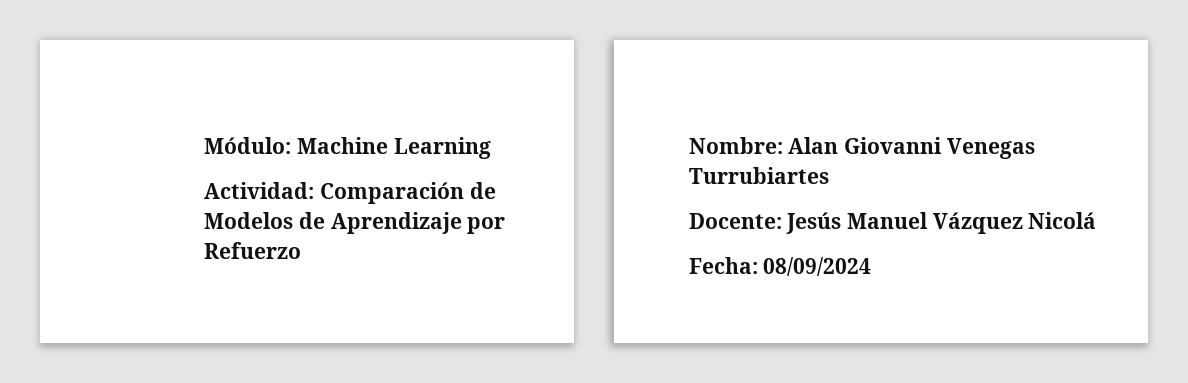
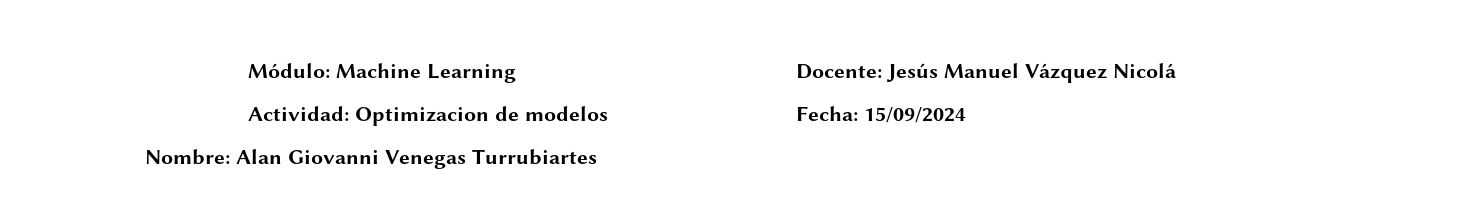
[319,182,496,204] [204,212,506,234] [204,242,302,259] Comparación de Modelos de Aprendizaje por Refuerzo -> [355,106,608,126] Optimizacion de modelos
[763,257,872,276] 08/09/2024 -> [864,107,967,123] 15/09/2024

